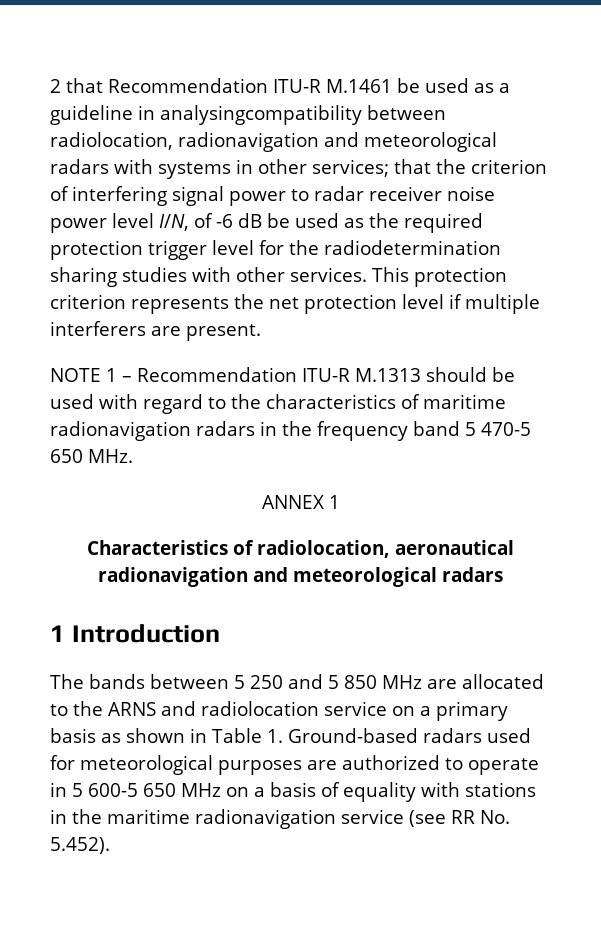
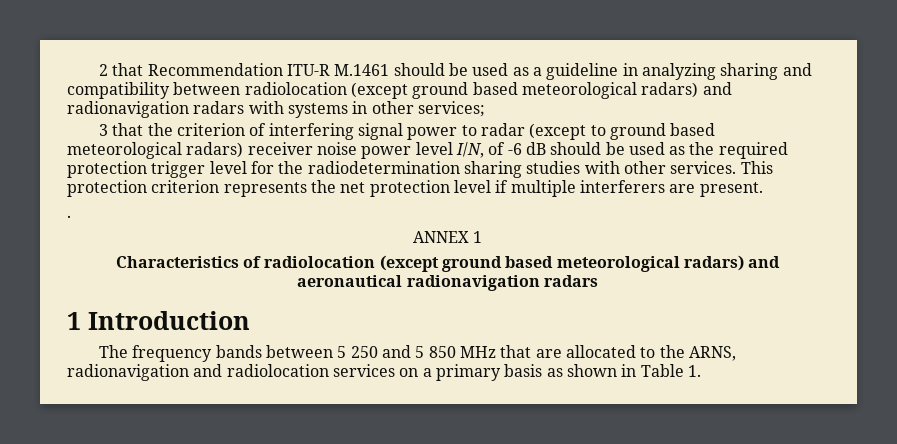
(392, 86) none -> [393,63,445,76] should
[160,105,446,125] [50,132,497,152] analysingcompatibility between radiolocation, radionavigation and meteorological -> [641,63,812,80] [67,82,732,99] [67,101,189,118] analyzing sharing and compatibility between radiolocation (except ground based meteorological radars) and radionavigation
(389, 168) none -> [99,124,109,136] // 3
(364, 193) none -> [529,123,716,140] [67,142,244,159] (except to ground based meteorological radars)
(262, 220) none -> [550,142,602,155] should
[50,367,515,382] [50,394,506,414] [50,421,531,441] [50,449,133,463] [261,495,340,509] [87,540,514,558] [98,567,437,587] NOTE 1 – Recommendation ITU-R M.1313 should be used with regard to the characteristics of maritime radionavigation radars in the frequency band 5 470-5 650 MHz. // ANNEX 1 // Characteristics of radiolocation, aeronautical radionavigation and meteorological -> [67,215,71,218] [412,231,483,243] [115,255,781,272] [297,275,540,291] . // ANNEX 1 // Characteristics of radiolocation (except ground based meteorological radars) and aeronautical radionavigation
(84, 681) none -> [132,345,213,362] frequency
(422, 682) none -> [500,345,532,358] that
[108,702,156,716] ARNS -> [688,346,736,361] [67,364,189,381] ARNS, radionavigation
[324,701,387,716] service -> [332,364,395,377] services
[287,728,531,743] [50,755,539,775] [50,782,536,802] [50,809,510,829] [50,837,110,854] Ground-based radars used for meteorological purposes are authorized to operate in 5 600-5 650 MHz on a basis of equality with stations in the maritime radionavigation service (see RR No. 5.452). -> (701, 371) none

